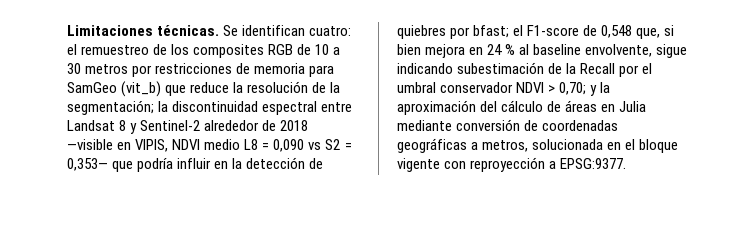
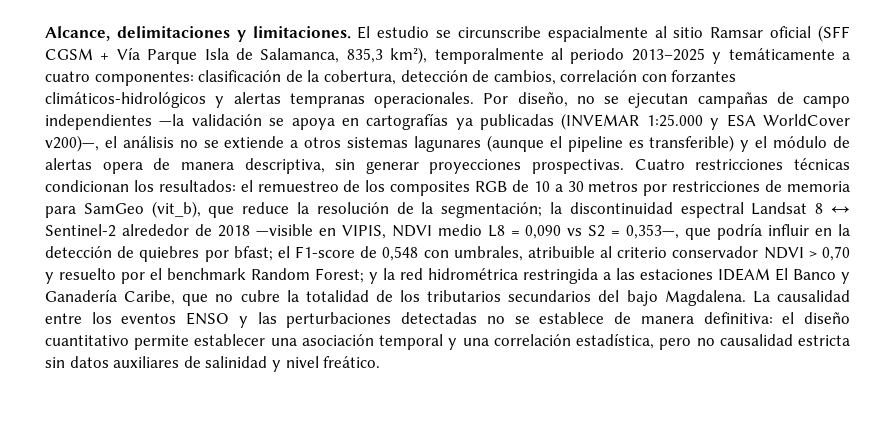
[67,25,352,36] Limitaciones técnicas. Se identifican cuatro: -> [45,25,850,42] [45,47,850,64] [45,70,737,86] [45,92,850,108] [45,113,850,130] [45,135,851,152] [45,158,850,174] [45,180,236,192] Alcance, delimitaciones y limitaciones. El estudio se circunscribe espacialmente al sitio Ramsar oficial (SFF CGSM + Vía Parque Isla de Salamanca, 835,3 km²), temporalmente al periodo 2013–2025 y temáticamente a cuatro componentes: clasificación de la cobertura, detección de cambios, correlación con forzantes climáticos-hidrológicos y alertas tempranas operacionales. Por diseño, no se ejecutan campañas de campo independientes —la validación se apoya en cartografías ya publicadas (INVEMAR 1:25.000 y ESA WorldCover v200)—, el análisis no se extiende a otros sistemas lagunares (aunque el pipeline es transferible) y el módulo de alertas opera de manera descriptiva, sin generar proyecciones prospectivas. Cuatro restricciones técnicas condicionan los resultados:
[121,81,162,97] (vit_b) -> [151,201,201,218] (vit_b),
[321,102,353,112] entre -> (744, 210) none
[130,123,138,134] y -> [830,206,850,214] ↔
[67,158,108,171] 0,353— -> [626,224,680,239] 0,353—,
[636,25,675,39] [397,44,688,58] [397,62,653,77] [397,82,611,96] [397,100,647,115] [397,119,619,131] [397,138,679,153] [397,157,627,172] que, si bien mejora en 24 % al baseline envolvente, sigue indicando subestimación de la Recall por el umbral conservador NDVI > 0,70; y la aproximación del cálculo de áreas en Julia mediante conversión de coordenadas geográficas a metros, solucionada en el bloque vigente con reproyección a EPSG:9377. -> [423,246,850,261] [45,268,850,284] [45,289,850,306] [45,312,851,328] [45,333,850,350] [45,356,381,372] con umbrales, atribuible al criterio conservador NDVI > 0,70 y resuelto por el benchmark Random Forest; y la red hidrométrica restringida a las estaciones IDEAM El Banco y Ganadería Caribe, que no cubre la totalidad de los tributarios secundarios del bajo Magdalena. La causalidad entre los eventos ENSO y las perturbaciones detectadas no se establece de manera definitiva: el diseño cuantitativo permite establecer una asociación temporal y una correlación estadística, pero no causalidad estricta sin datos auxiliares de salinidad y nivel freático.

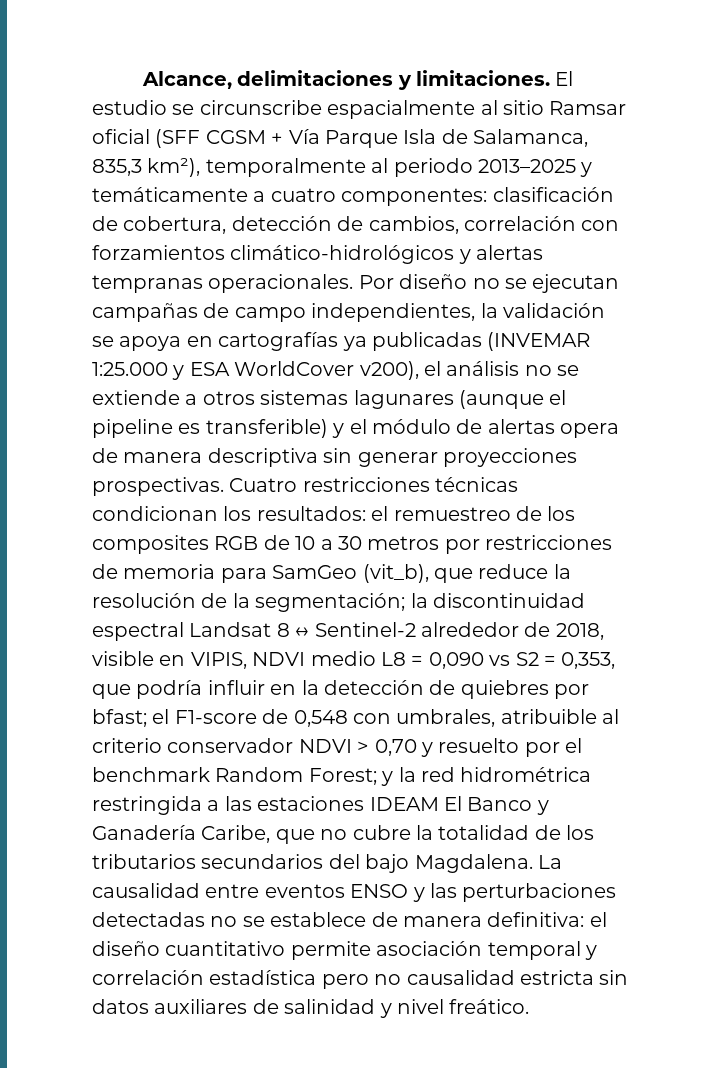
[307,70,320,82] la -> (118, 223) none
[671,70,737,83] [45,92,206,108] forzantes climáticos-hidrológicos -> [92,245,455,264] forzamientos climático-hidrológicos
[517,92,568,107] diseño, -> [399,274,468,289] diseño
[45,114,185,130] independientes —la -> [311,303,498,322] independientes, la
[45,135,99,152] v200)—, -> [359,361,419,380] v200),
[244,158,325,174] descriptiva, -> [207,448,318,467] descriptiva
[217,224,313,237] 2018 —visible -> [555,623,604,640] [92,651,154,666] 2018, visible
[626,224,680,239] 0,353—, -> [561,652,616,669] 0,353,
[91,312,112,324] los -> (260, 891) none
[194,334,297,346] establecer una -> (371, 950) none
[462,333,655,349] una correlación estadística, -> [92,970,317,985] correlación estadística

